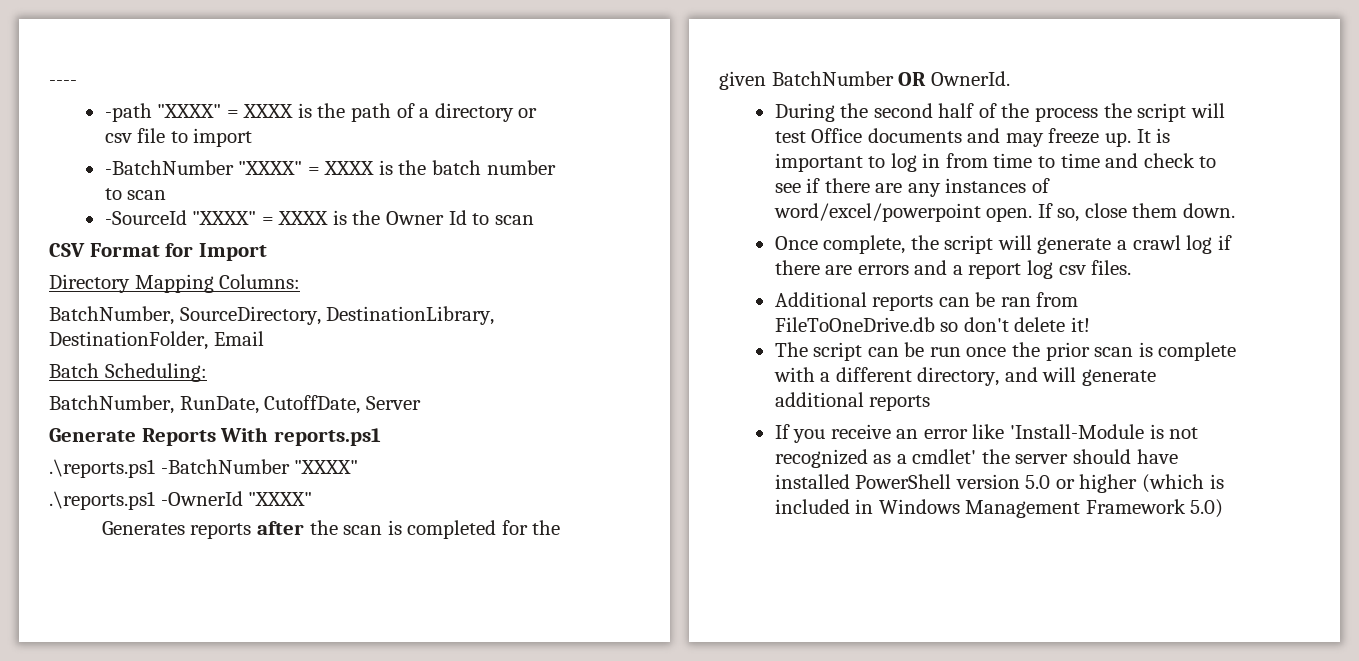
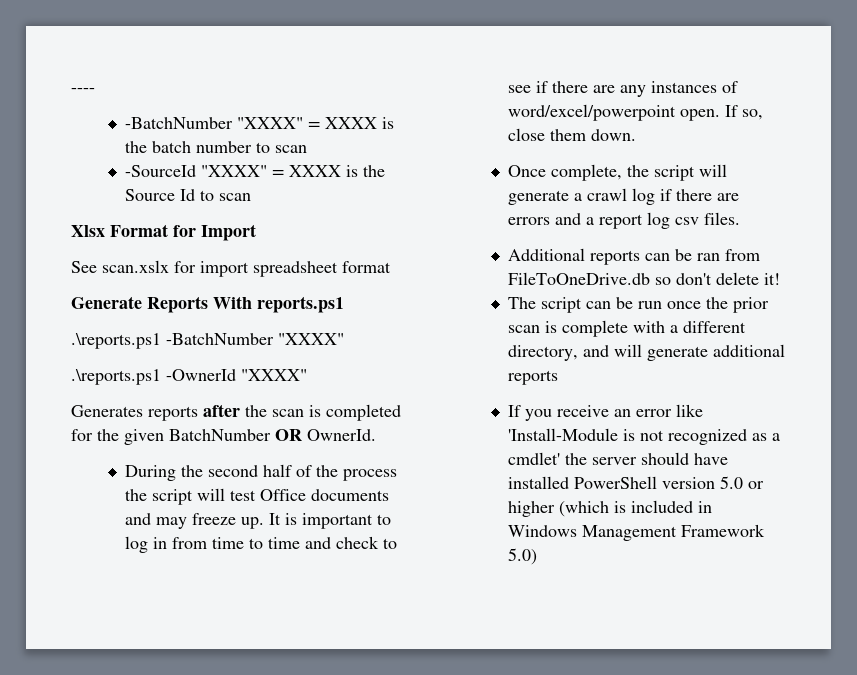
[104,103,538,122] [104,128,253,147] // -path "XXXX" = XXXX is the path of a directory or csv file to import -> (95, 90) none
[385,211,444,225] Owner -> [125,189,176,201] Source
[49,243,85,257] CSV -> [71,225,105,237] Xlsx
[49,274,301,293] [49,306,495,325] [49,331,264,350] [49,363,207,382] [49,395,421,414] Directory Mapping Columns: // BatchNumber, SourceDirectory, DestinationLibrary, DestinationFolder, Email // Batch Scheduling: // BatchNumber, RunDate, CutoffDate, Server -> [71,260,391,277] See scan.xslx for import spreadsheet format

